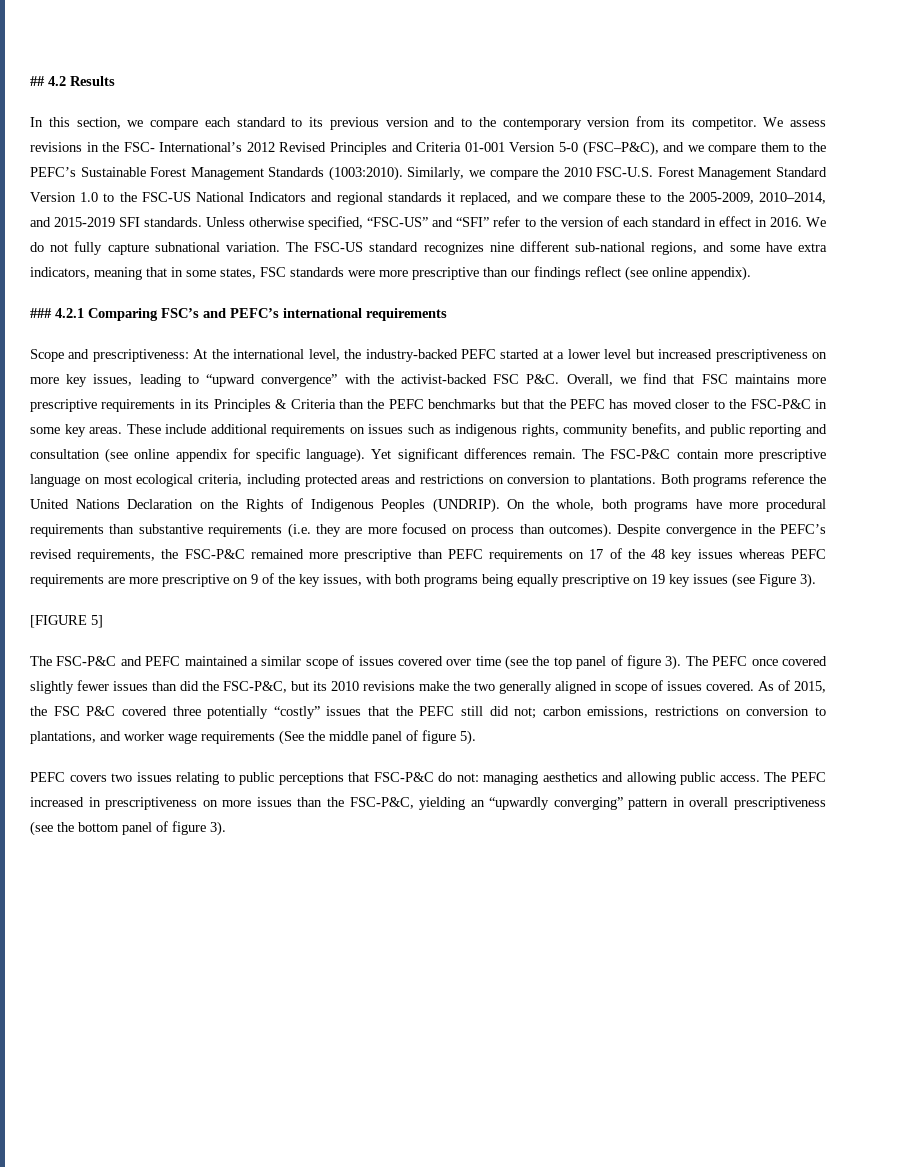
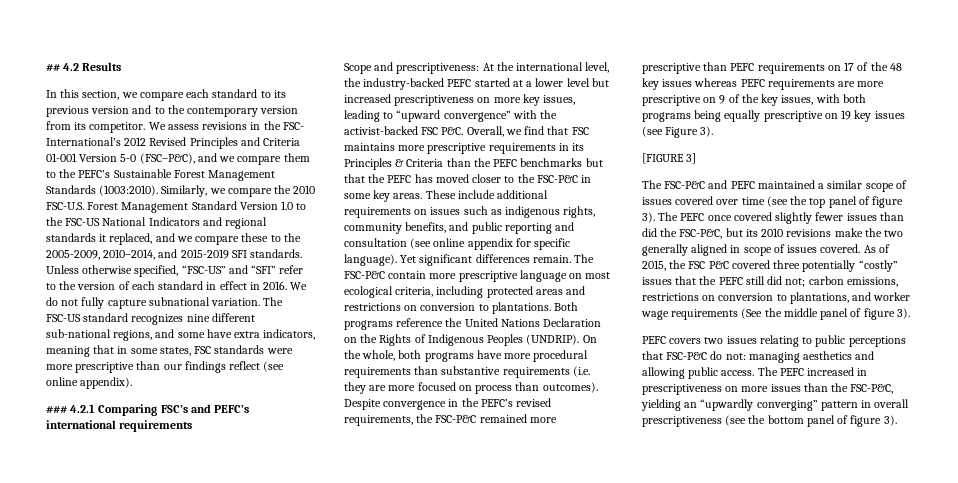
[91,615,103,628] 5] -> [686,153,697,164] 3]
[460,730,476,745] 5). -> [896,308,910,319] 3).

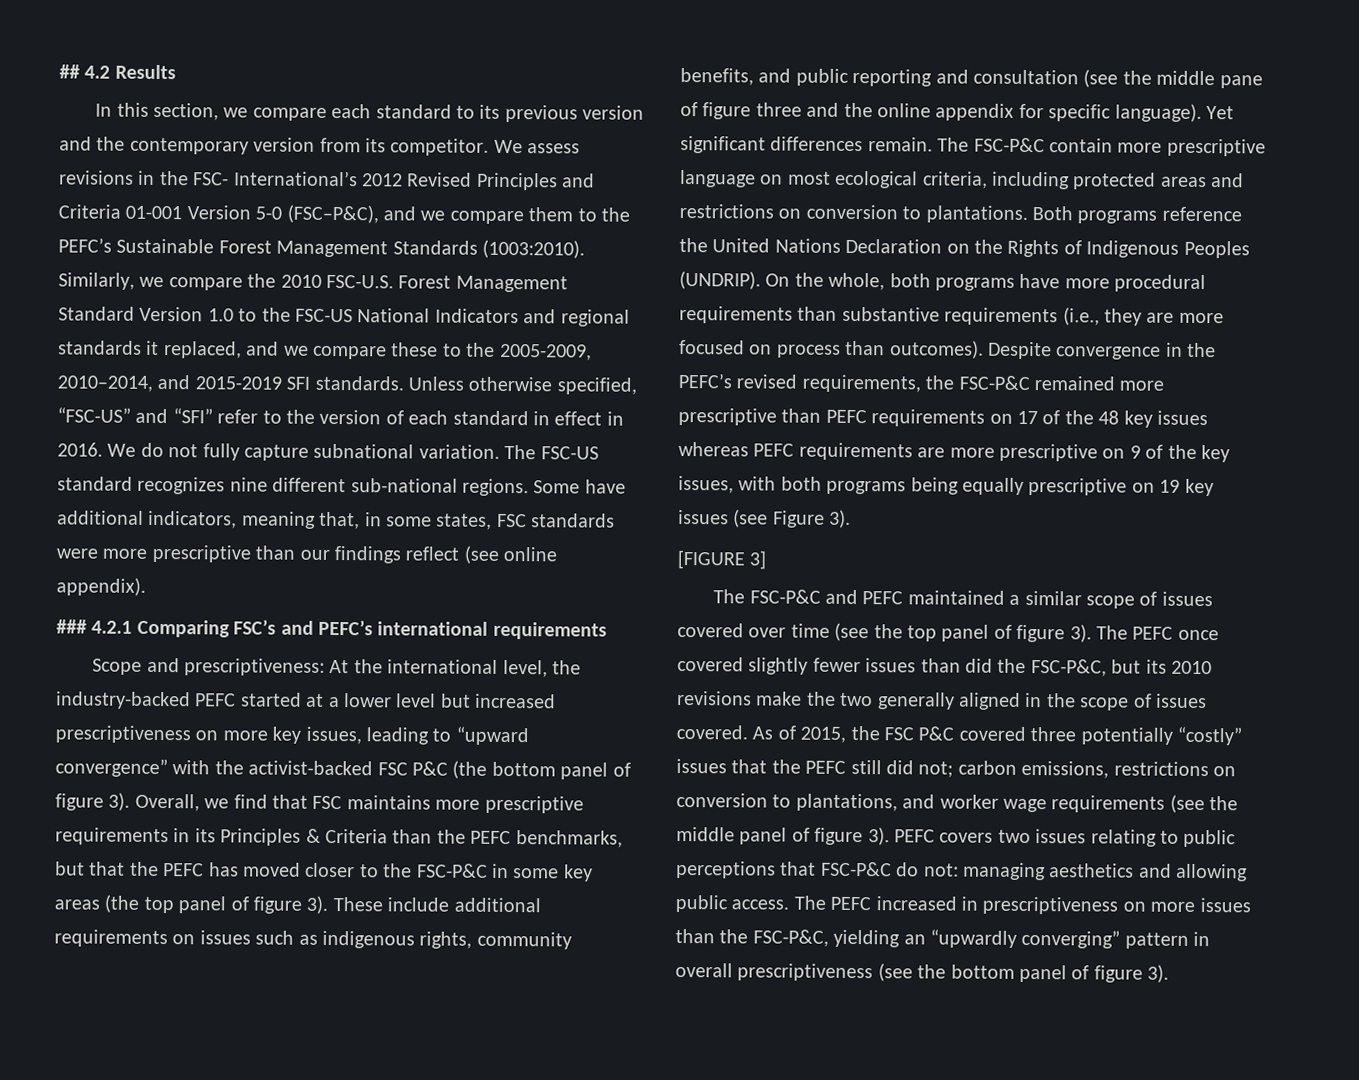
[154,107,165,114] to -> (92, 143) none
[113,329,261,341] regions, and some have extra -> [462,478,626,497] [57,510,144,525] regions. Some have additional
[93,345,115,354] that -> [319,511,361,530] that,
[441,127,464,135] P&C. -> [412,760,631,780] [55,792,131,811] P&C (the bottom panel of figure 3).
[520,158,583,167] benchmarks -> [515,830,623,848] benchmarks,
[393,193,423,199] areas. -> [54,894,329,914] areas (the top panel of figure 3).
(432, 243) none -> [1122,70,1263,89] [680,101,873,120] the middle pane of figure three and the
[572,366,590,377] (i.e. -> [1062,307,1100,326] (i.e.,
(741, 249) none -> [1046,693,1076,708] the
[741,308,763,319] (See -> [1169,794,1205,814] (see
(910, 313) // -> (890, 836) none

